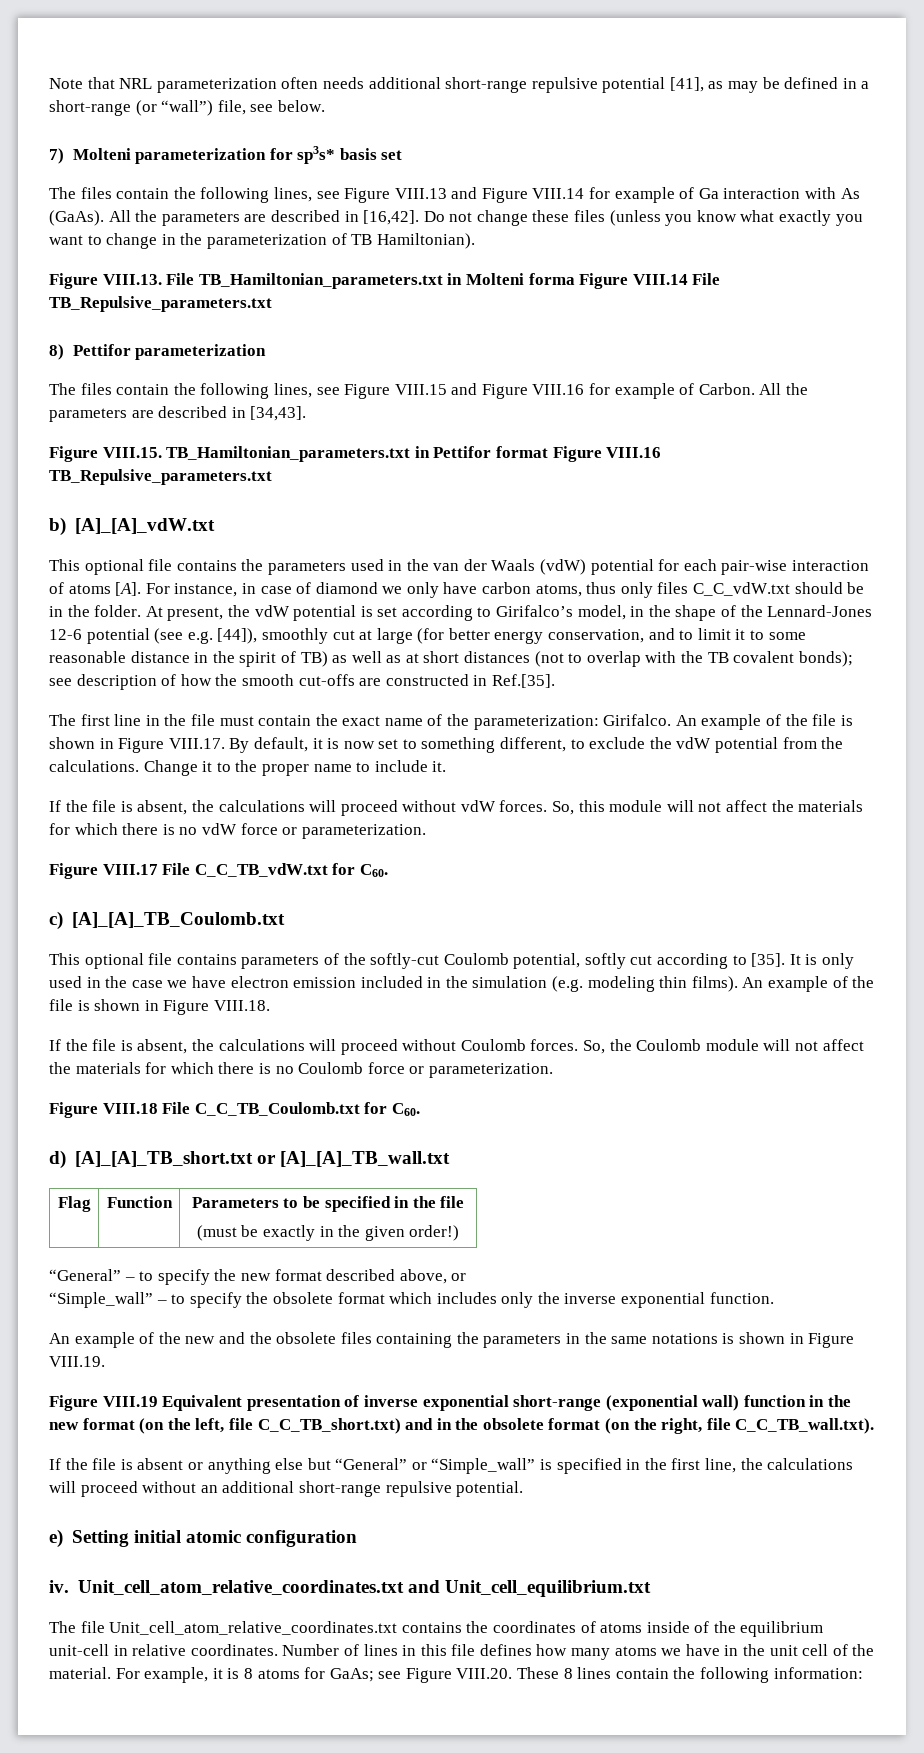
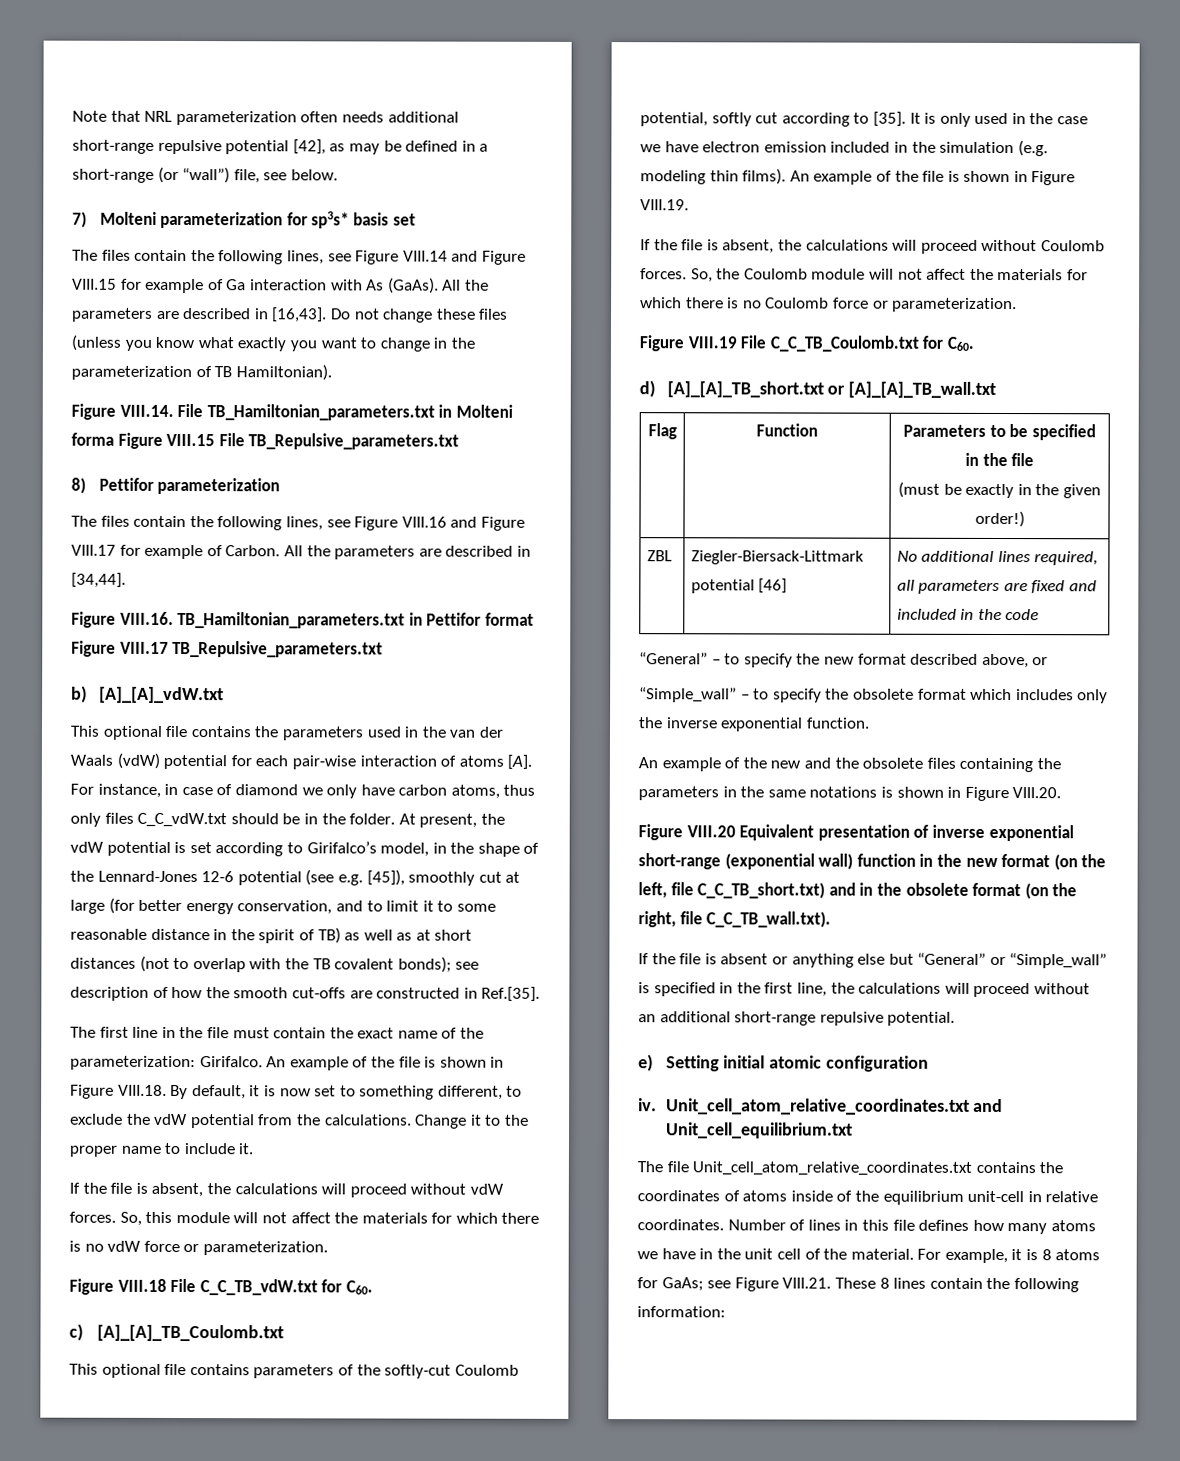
[669,77,704,92] [41], -> [292,139,326,155] [42],
[394,187,585,203] VIII.13 and Figure VIII.14 -> [402,250,526,265] [72,278,117,290] VIII.14 and Figure VIII.15
[363,210,420,225] [16,42]. -> [271,307,328,323] [16,43].
[102,274,162,285] VIII.13. -> [119,404,174,417] VIII.14.
[632,274,688,285] VIII.14 -> [166,433,216,447] VIII.15
[394,383,585,399] VIII.15 and Figure VIII.16 -> [401,516,525,531] [71,544,116,556] VIII.16 and Figure VIII.17
[250,406,307,421] [49,446,162,462] [34,43]. // Figure VIII.15. -> [71,572,126,588] [71,611,174,628] [34,44]. // Figure VIII.16.
[606,447,662,458] VIII.16 -> [119,641,169,654] VIII.17
[217,628,258,644] [44]), -> [366,869,405,886] [45]),
[168,738,225,749] VIII.17. -> [117,1084,167,1096] VIII.18.
[102,864,158,875] VIII.17 -> [117,1278,167,1292] VIII.18
[213,1000,270,1011] VIII.18. -> [640,199,689,211] VIII.19.
[102,1103,158,1114] VIII.18 -> [687,336,737,349] VIII.19
(460, 1233) none -> [646,550,672,562] [690,550,864,565] [690,578,788,594] [896,550,1099,566] [896,579,1097,595] [896,608,1040,621] // ZBL | Ziegler-Biersack-Littmark potential [46] | No additional lines required, all parameters are fixed and included in the code
[49,1356,105,1367] [49,1395,158,1411] VIII.19. // Figure VIII.19 -> [1012,787,1062,799] [638,824,736,841] VIII.20. // Figure VIII.20
[456,1668,513,1679] VIII.20. -> [782,1277,832,1289] VIII.21.

